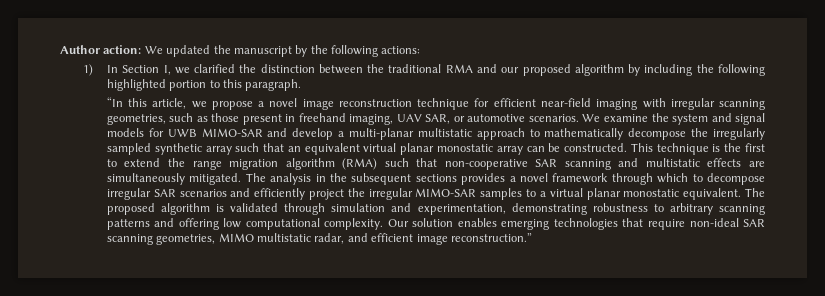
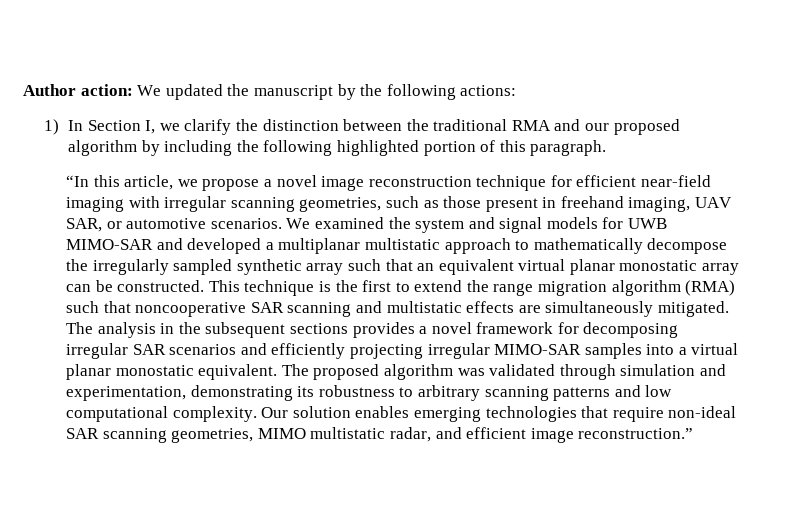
[194,64,236,73] clarified -> [184,119,232,135] clarify
[209,80,220,88] to -> [480,140,496,152] of
[603,114,648,122] examine -> [314,217,384,229] examined
[292,128,414,140] develop a multi-planar -> [187,238,361,254] developed a multiplanar
[444,159,528,170] non-cooperative -> [135,302,247,317] noncooperative
[611,173,766,185] through which to decompose -> [557,322,679,338] for decomposing
[309,188,365,200] project the -> [349,344,423,359] projecting
[526,189,537,197] to -> [646,344,675,355] into
[216,204,225,212] is -> [457,368,485,376] was
(587, 209) none -> [297,386,315,397] its
[178,218,219,230] offering -> (641, 391) none

